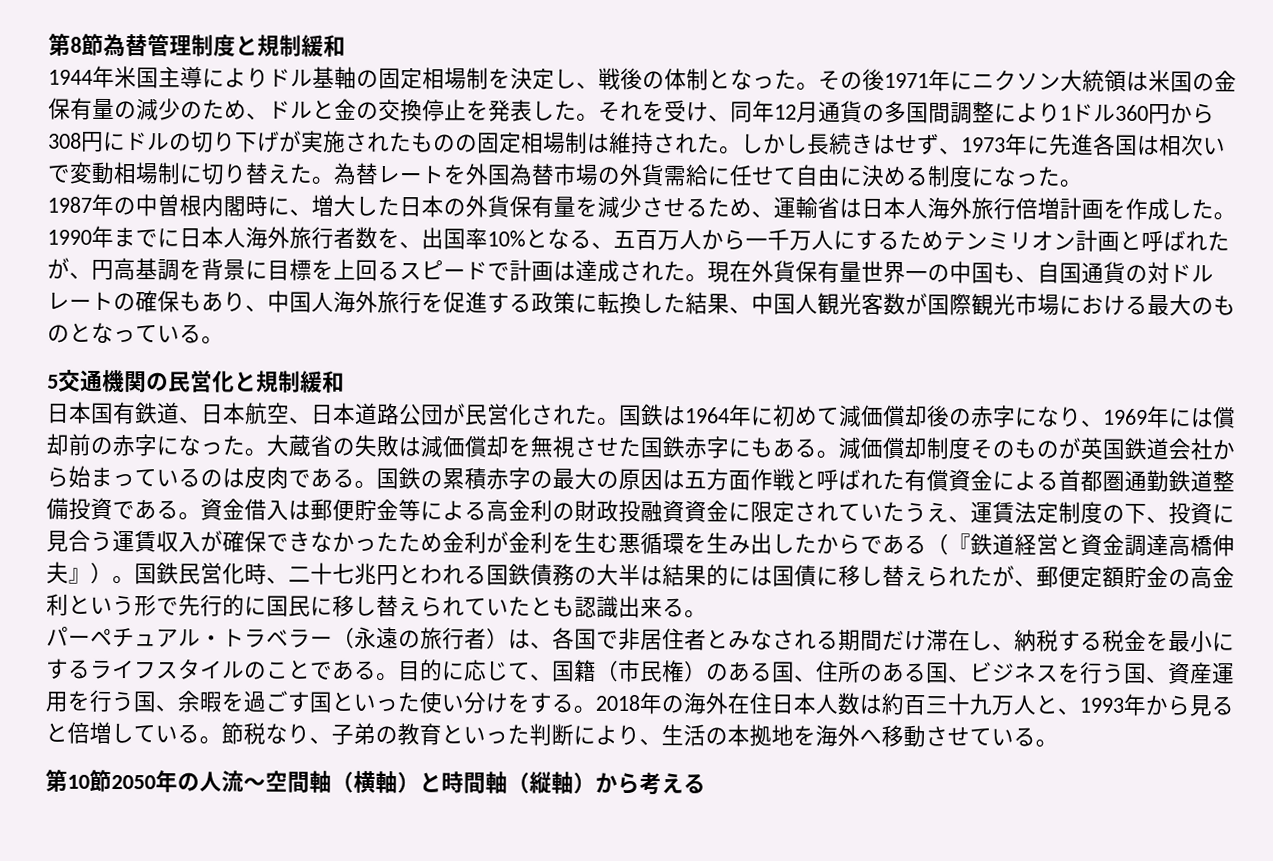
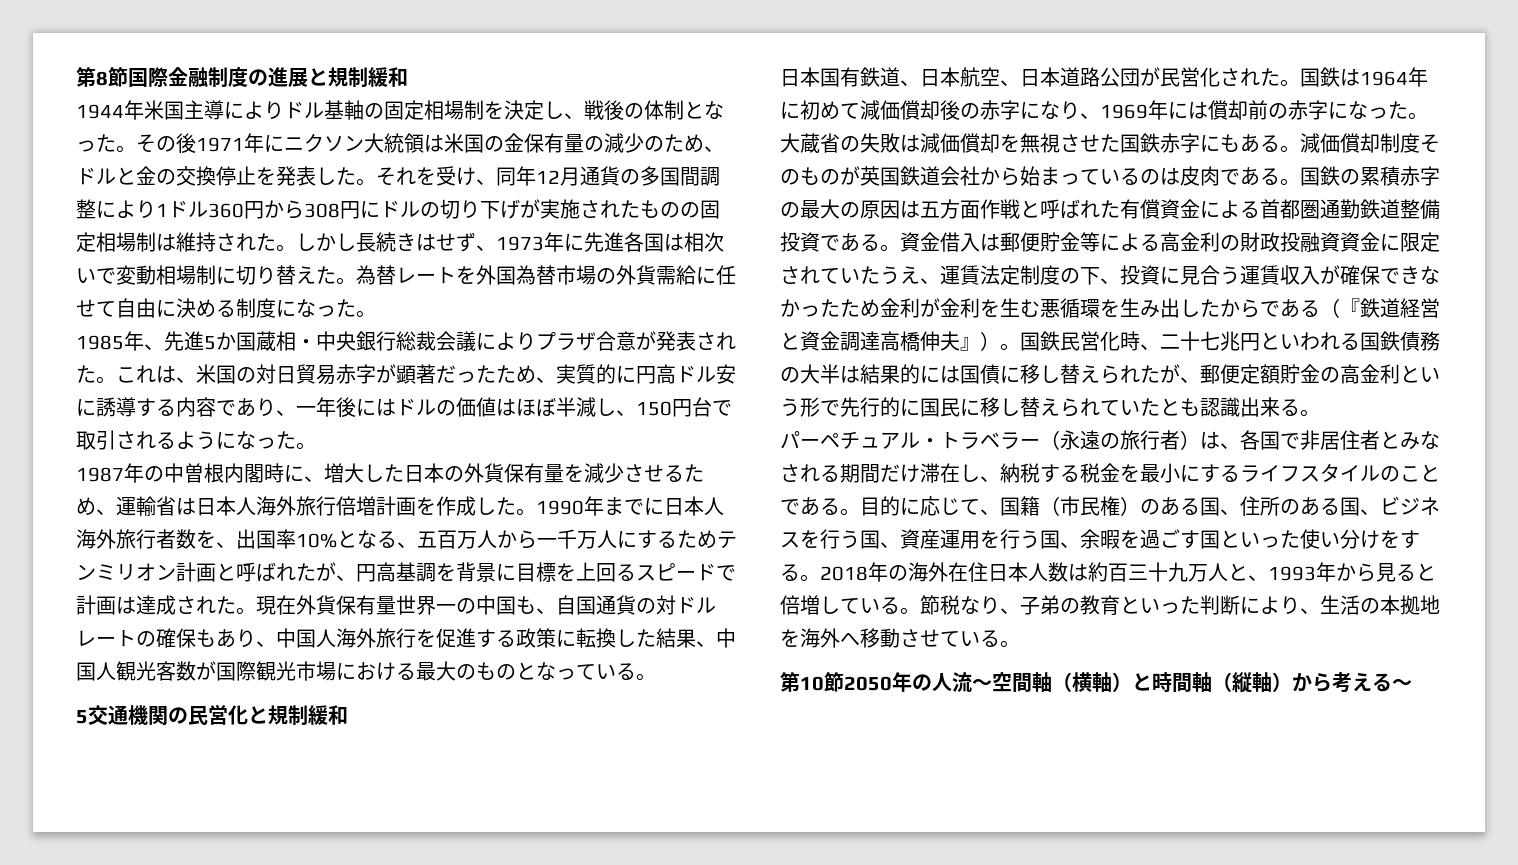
[103,33,236,58] 為替管理制度 -> [128,67,308,87] 国際金融制度の進展
(1082, 183) none -> [76,331,736,351] [76,364,736,385] [76,397,732,417] [76,430,316,450] // 1985年、先進5か国蔵相・中央銀行総裁会議によりプラザ合意が発表された。これは、米国の対日貿易赤字が顕著だったため、実質的に円高ドル安に誘導する内容であり、一年後にはドルの価値はほぼ半減し、150円台で取引されるようになった。
(421, 574) none -> [1280,334,1300,349] い
(706, 784) none -> [1392,679,1412,690] ～

